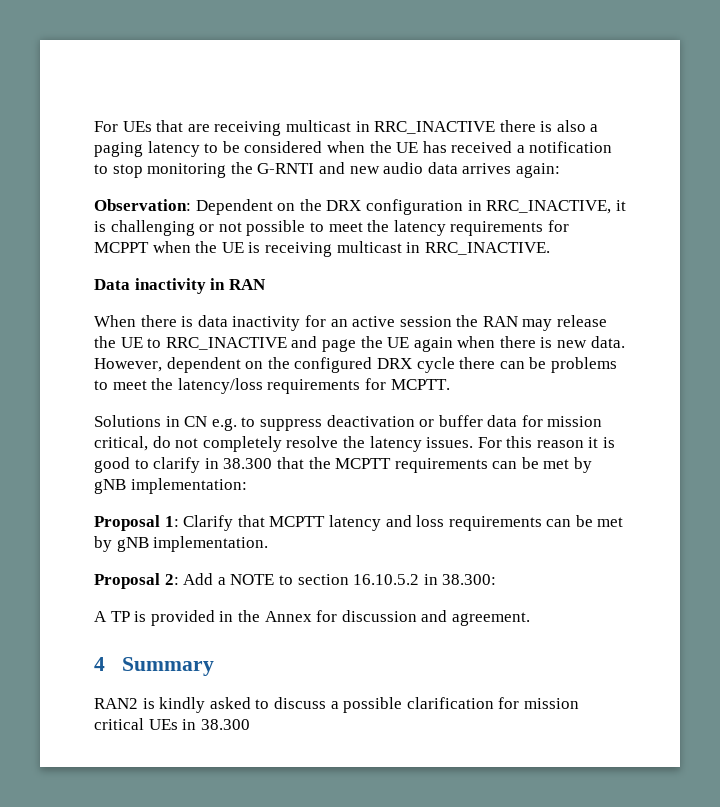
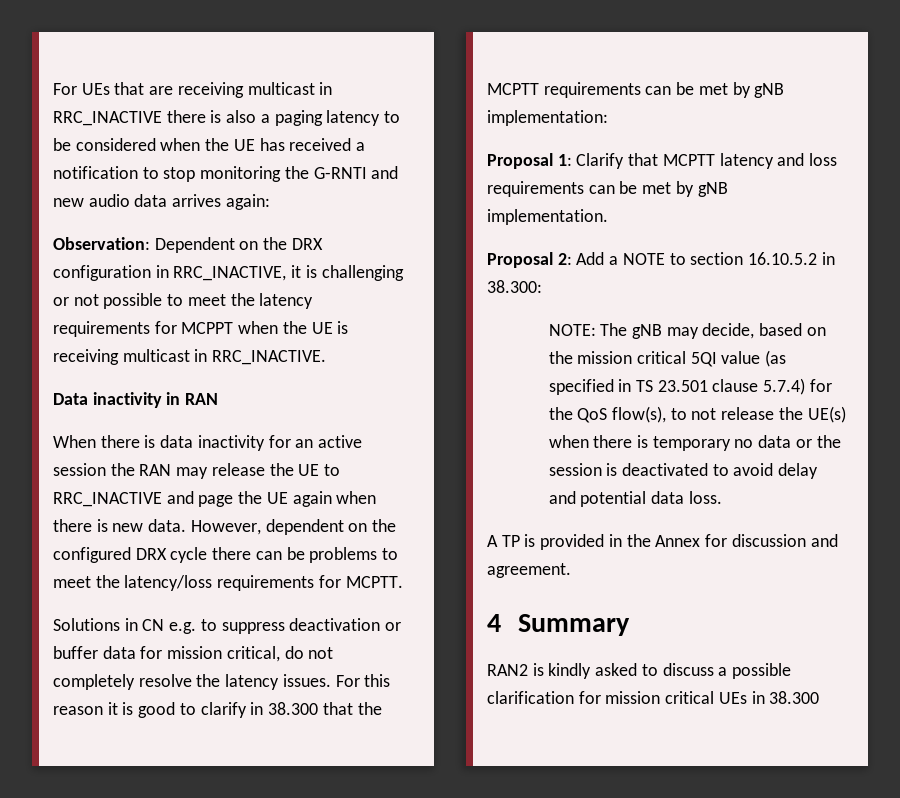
(497, 579) none -> [548,323,826,339] [548,350,787,367] [548,378,832,395] [548,406,846,423] [548,435,841,451] [548,463,819,479] [548,491,722,507] // NOTE: The gNB may decide, based on the mission critical 5QI value (as specified in TS 23.501 clause 5.7.4) for the QoS flow(s), to not release the UE(s) when there is temporary no data or the session is deactivated to avoid delay and potential data loss.

